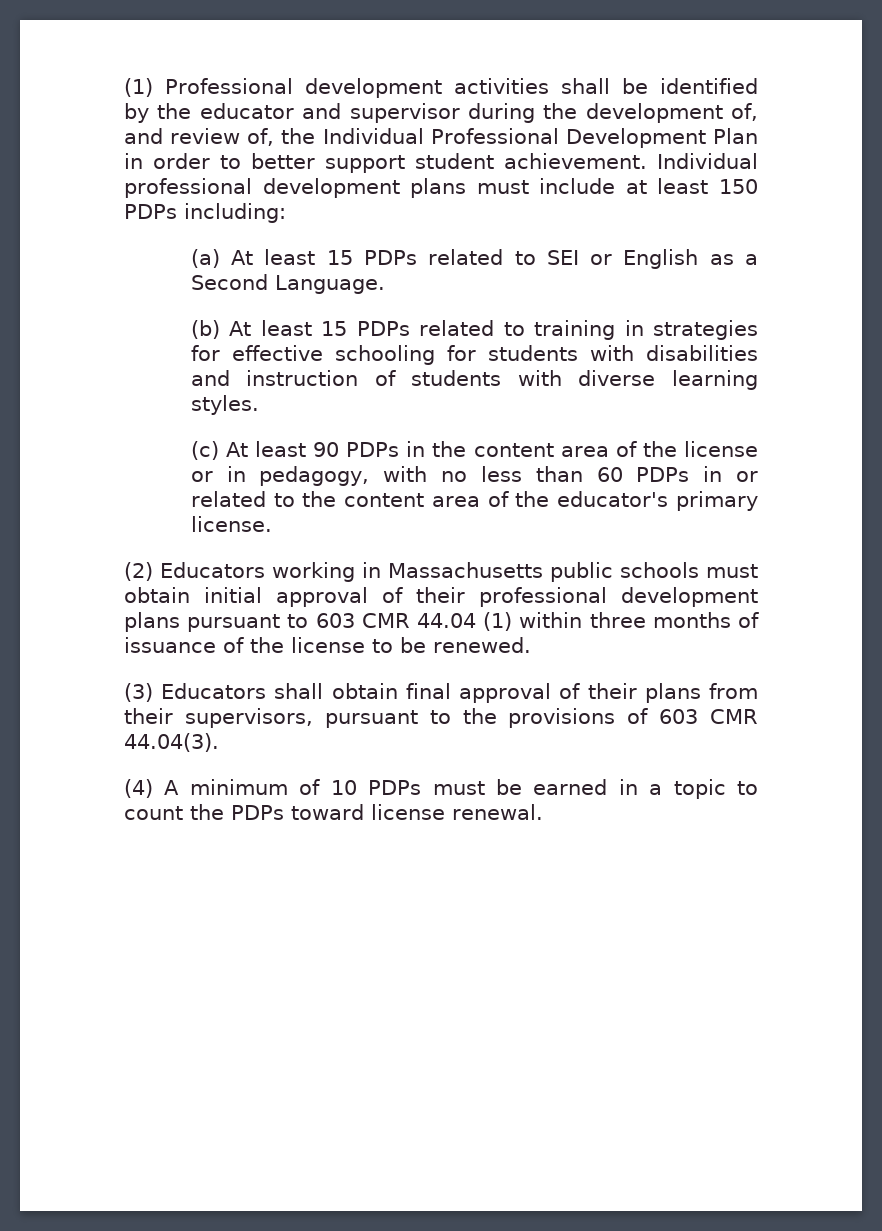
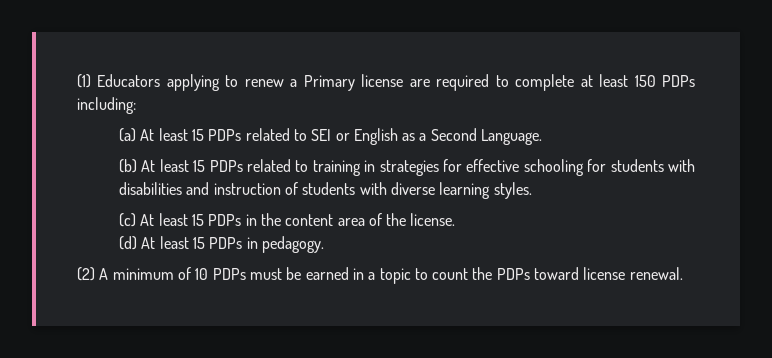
[124,78,758,98] [124,103,758,123] [124,128,758,148] [124,153,758,173] [124,178,616,198] (1) Professional development activities shall be identified by the educator and supervisor during the development of, and review of, the Individual Professional Development Plan in order to better support student achievement. Individual professional development plans must include -> [77,74,575,91] (1) Educators applying to renew a Primary license are required to complete
[313,442,340,457] 90 -> [191,214,204,226] 15
[683,441,758,457] [190,466,759,486] [190,491,758,511] [190,516,272,532] [124,562,758,582] [124,587,758,607] [124,612,759,632] [124,637,531,653] [124,683,758,703] [124,708,758,728] [124,733,219,752] [124,779,153,798] license or in pedagogy, with no less than 60 PDPs in or related to the content area of the educator's primary license. // (2) Educators working in Massachusetts public schools must obtain initial approval of their professional development plans pursuant to 603 CMR 44.04 (1) within three months of issuance of the license to be renewed. // (3) Educators shall obtain final approval of their plans from their supervisors, pursuant to the provisions of 603 CMR 44.04(3). // (4) -> [410,213,456,226] [118,236,324,253] [77,267,95,281] license. // (d) At least 15 PDPs in pedagogy. // (2)

